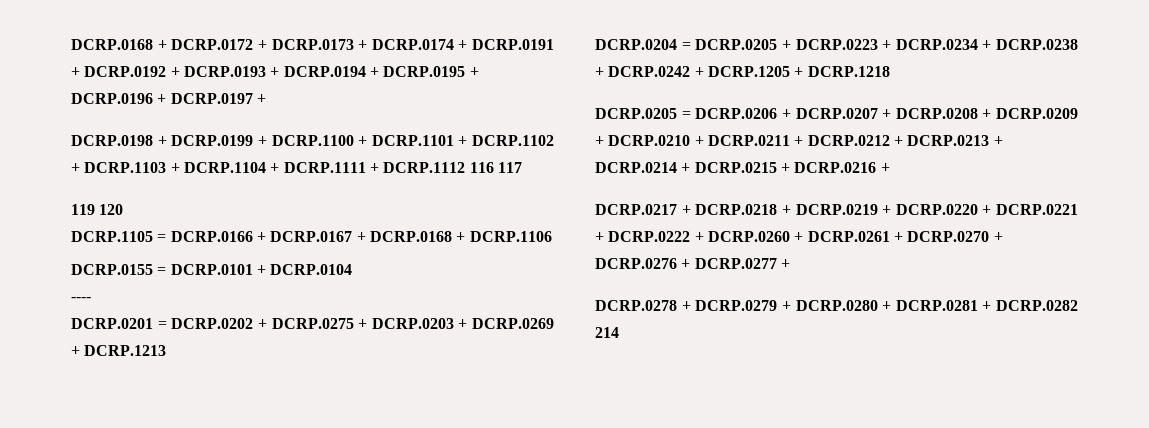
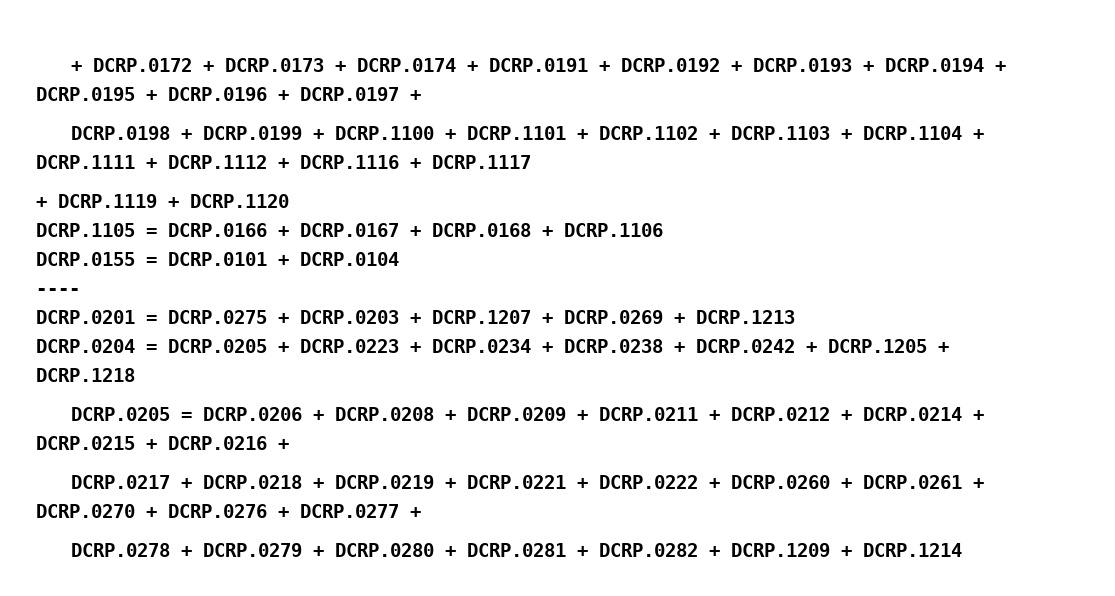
[71,39,153,50] DCRP.0168 -> (70, 66) none
[469,162,522,173] [71,204,124,215] 116 117 // 119 120 -> [278,155,531,169] [36,194,289,208] + DCRP.1116 + DCRP.1117 // + DCRP.1119 + DCRP.1120
[171,318,267,329] DCRP.0202 + -> (157, 319) none
(468, 324) none -> [432,310,553,324] DCRP.1207 +
[795,108,892,119] DCRP.0207 + -> (324, 415) none
[608,135,704,146] DCRP.0210 + -> (588, 415) none
[907,135,1003,146] DCRP.0213 + -> (852, 415) none
[895,204,992,215] DCRP.0220 + -> (456, 483) none
[595,327,619,338] 214 -> [708,543,962,557] + DCRP.1209 + DCRP.1214

